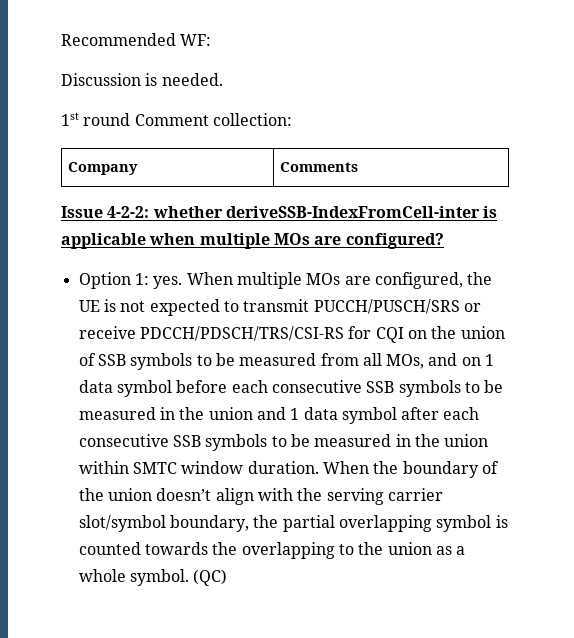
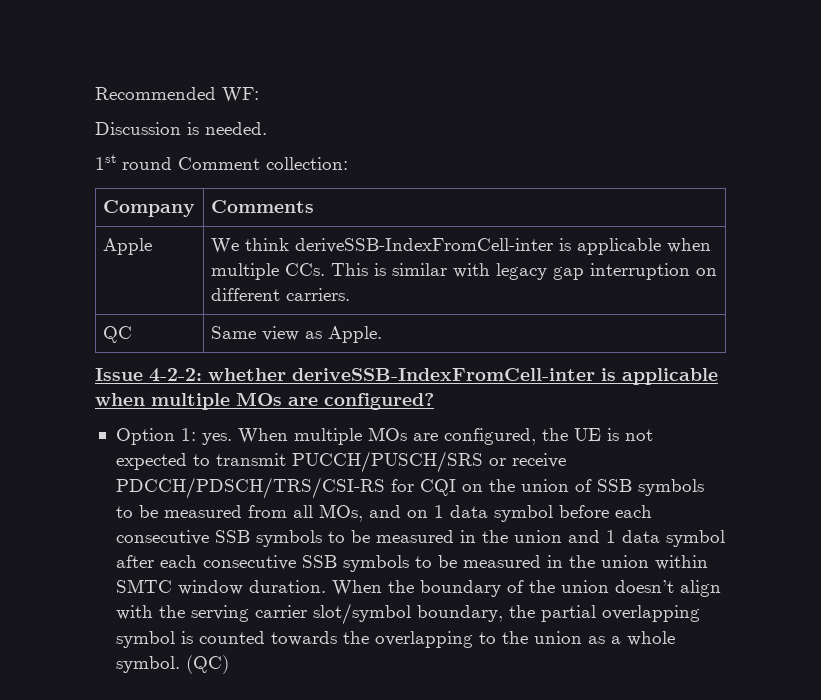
(359, 167) none -> [102,238,152,255] [210,238,711,255] [210,263,717,280] [210,288,350,301] [102,326,132,343] [210,326,382,343] // Apple | We think deriveSSB-IndexFromCell-inter is applicable when multiple CCs. This is similar with legacy gap interruption on different carriers. // QC | Same view as Apple.

